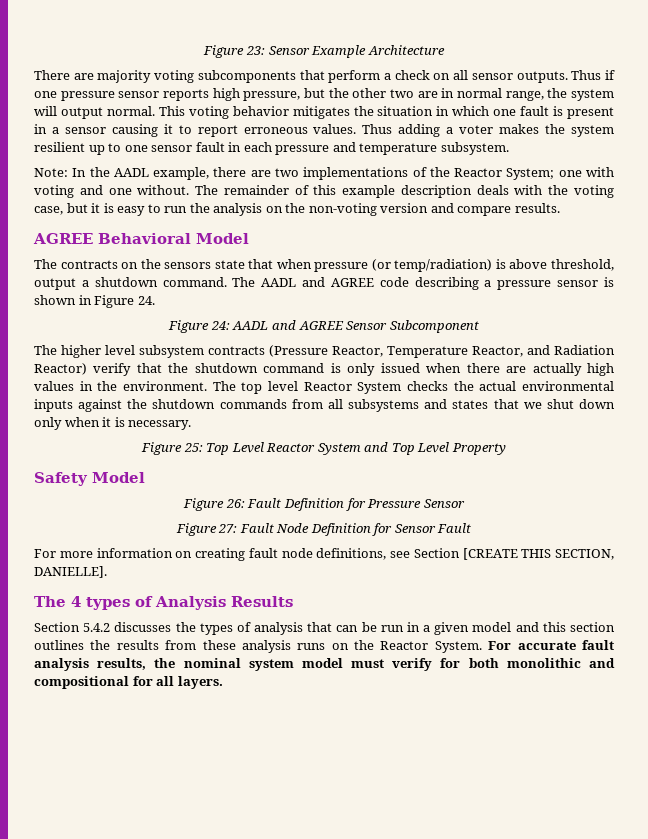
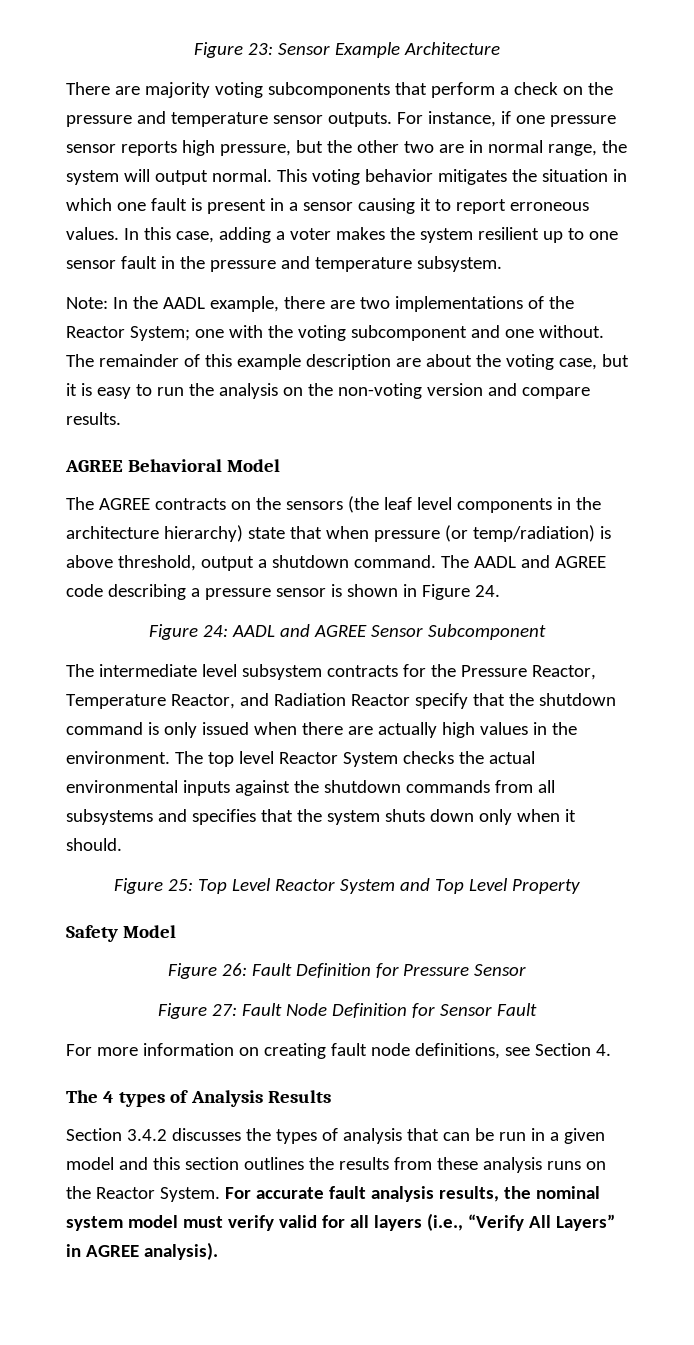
[453,70,602,83] all sensor outputs. Thus -> [587,82,613,95] [66,111,496,127] the pressure and temperature sensor outputs. For instance,
[362,124,393,134] Thus -> [123,227,214,243] In this case,
[243,142,272,152] each -> [179,256,205,269] the
[34,185,74,198] voting -> [267,325,467,341] the voting subcomponent
[476,185,543,195] deals with -> [395,354,472,367] are about
(57, 264) none -> [98,498,150,510] AGREE
(212, 265) none -> [347,496,601,513] [66,525,243,542] (the leaf level components in the architecture hierarchy)
[61,345,101,358] higher -> [98,664,197,677] intermediate
[269,345,328,357] (Pressure -> [402,664,527,677] for the Pressure
[34,363,132,376] Reactor) verify -> [350,693,468,709] Reactor specify
[452,399,574,409] states that we shut -> [191,809,425,825] specifies that the system shuts
[114,417,192,430] is necessary. -> [66,838,122,851] should.
[462,548,614,560] [34,566,107,578] [CREATE THIS SECTION, DANIELLE]. -> [595,1044,611,1056] 4.
[83,623,111,632] 5.4.2 -> [126,1129,167,1141] 3.4.2
[440,658,615,668] [34,676,223,689] for both monolithic and compositional for all layers. -> [278,1213,615,1231] [66,1242,218,1260] valid for all layers (i.e., “Verify All Layers” in AGREE analysis).

